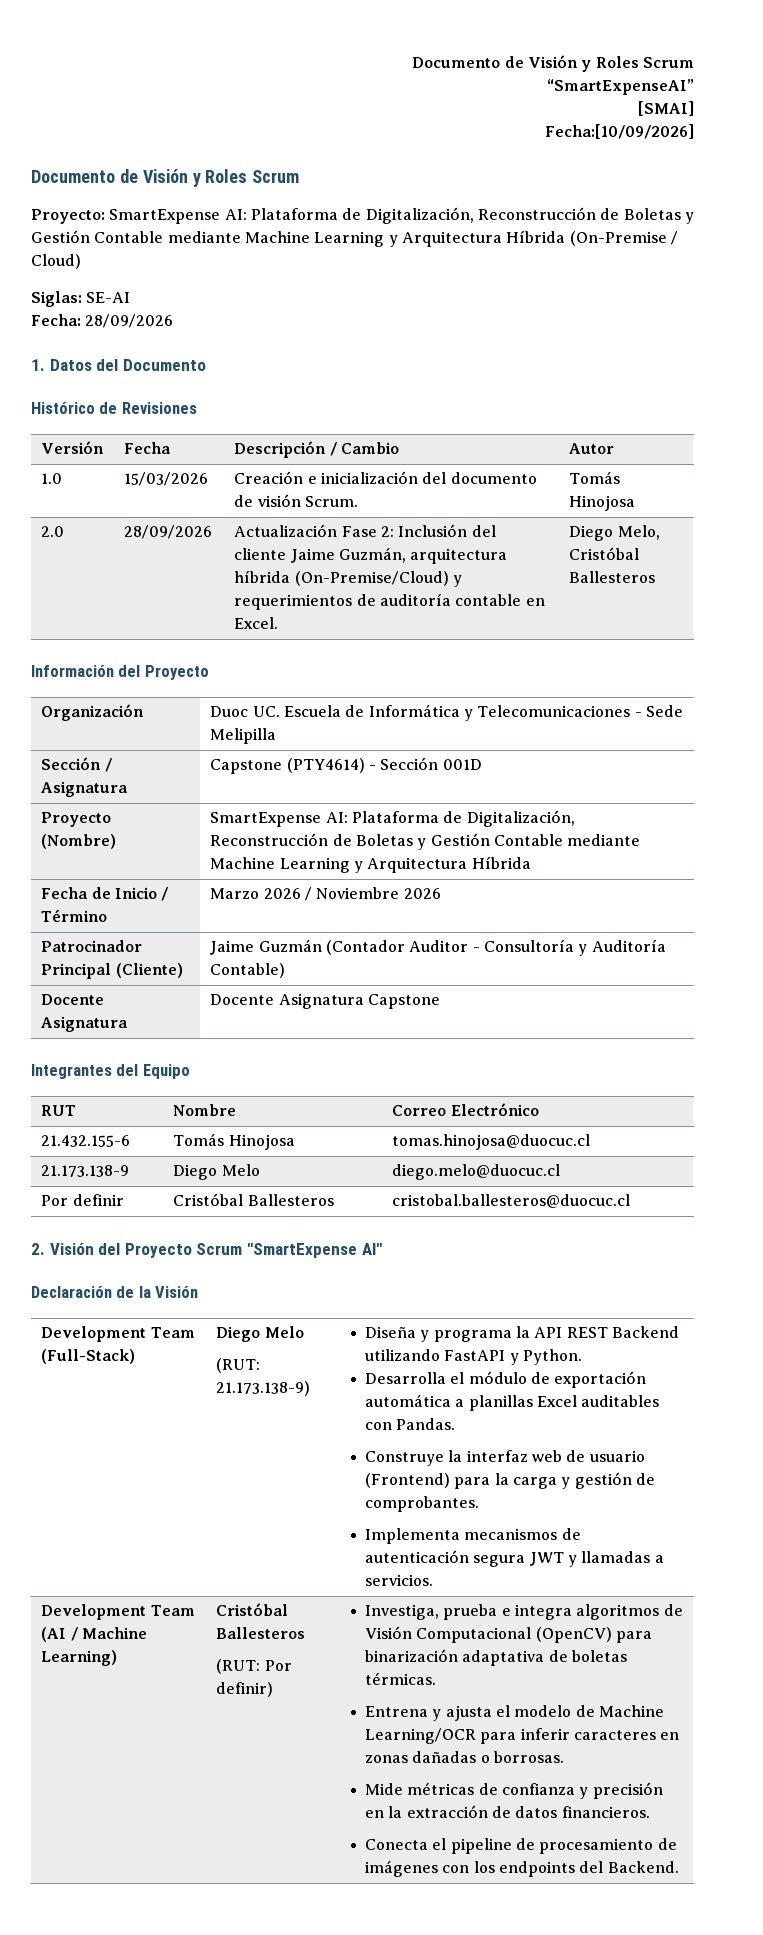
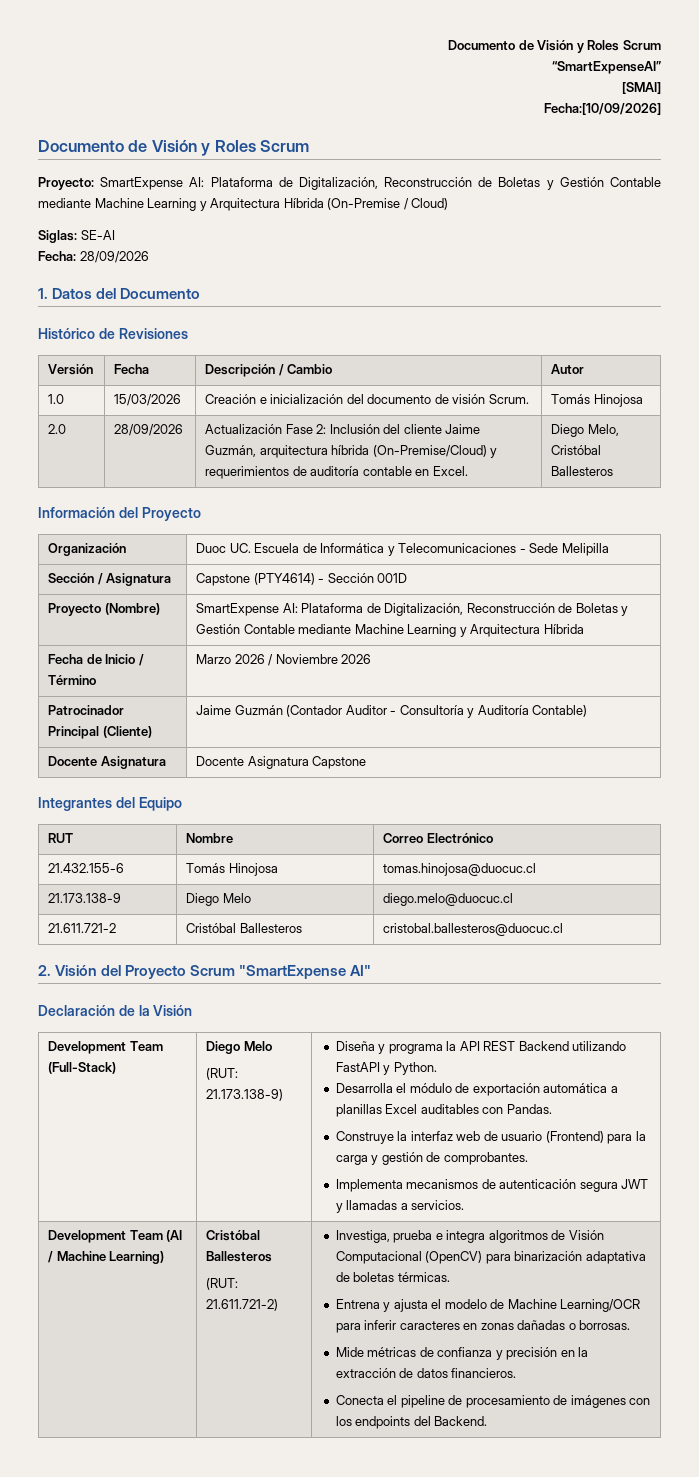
[41,1194,124,1206] Por definir -> [48,923,117,933] 21.611.721-2
[264,1660,292,1671] [216,1682,274,1697] Por definir) -> [206,1299,279,1311] 21.611.721-2)

